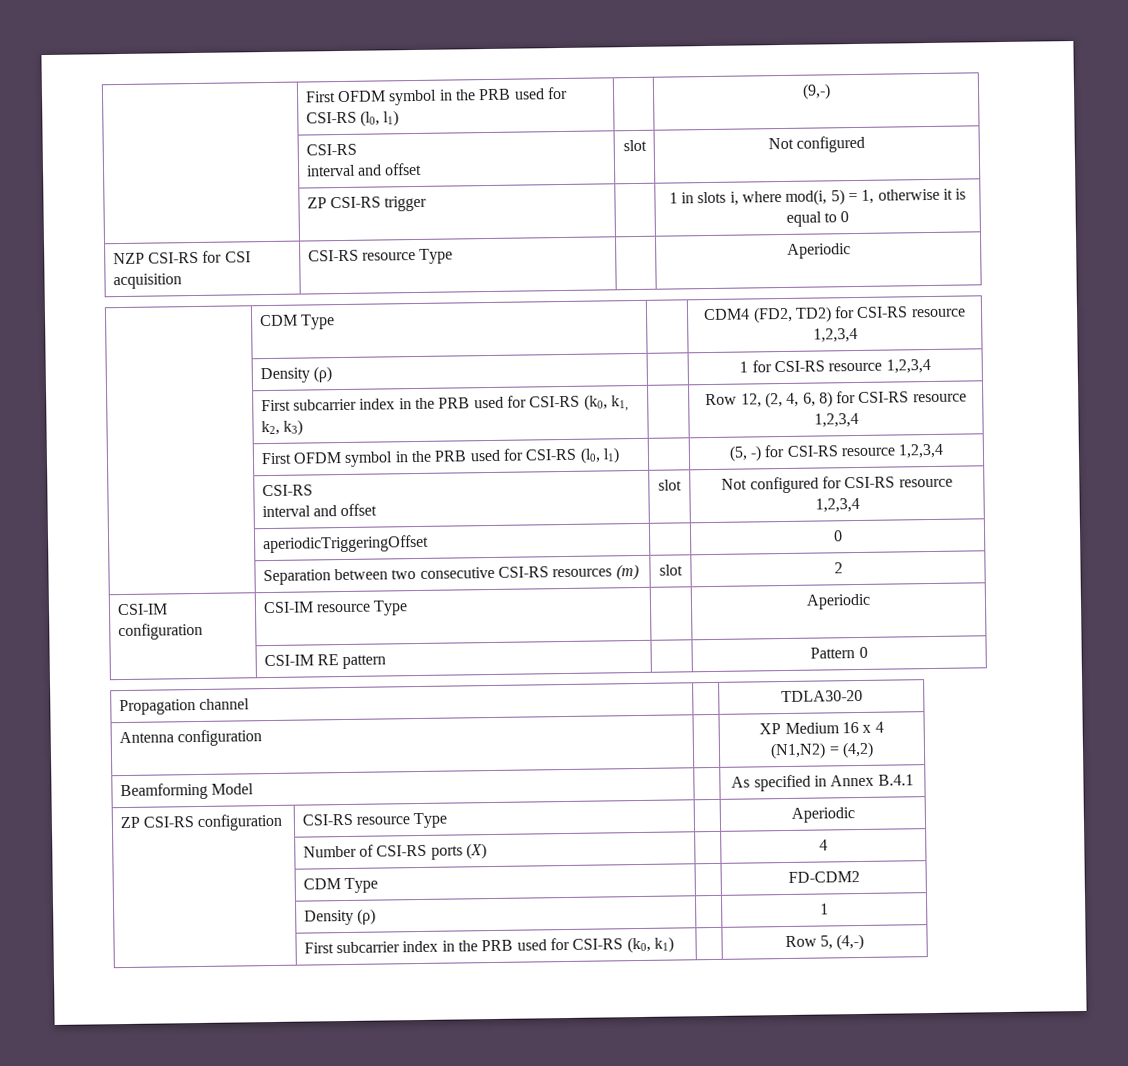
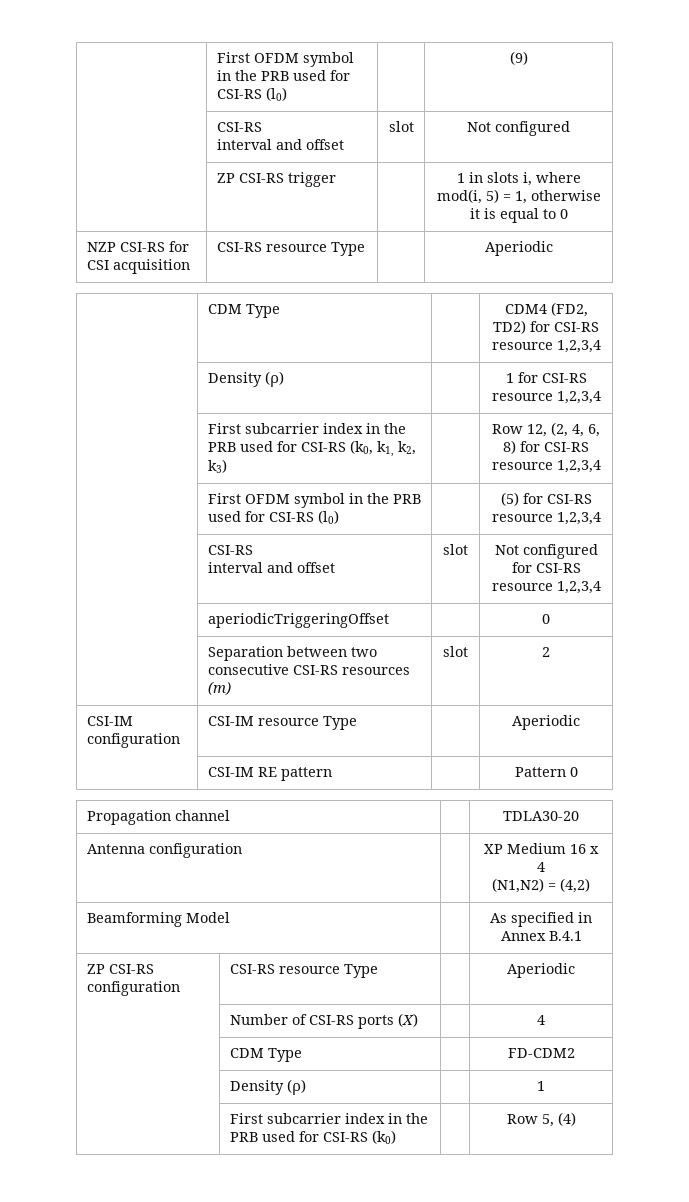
[304,86,568,106] [305,110,400,127] [801,83,831,100] | First OFDM symbol in the PRB used for CSI-RS (l0, l1) | | (9,-) -> [216,52,354,67] [216,70,350,81] [216,87,287,101] [509,51,528,65] | First OFDM symbol in the PRB used for CSI-RS (l0) | | (9)
[579,447,620,464] [728,445,763,462] (l0, l1) | | (5, -) -> [317,510,339,524] [500,492,519,506] (l0) | | (5)
[626,936,674,954] (k0, k1) -> [371,1130,396,1144] (k0)
[836,933,865,951] (4,-) -> [557,1112,576,1126] (4)

